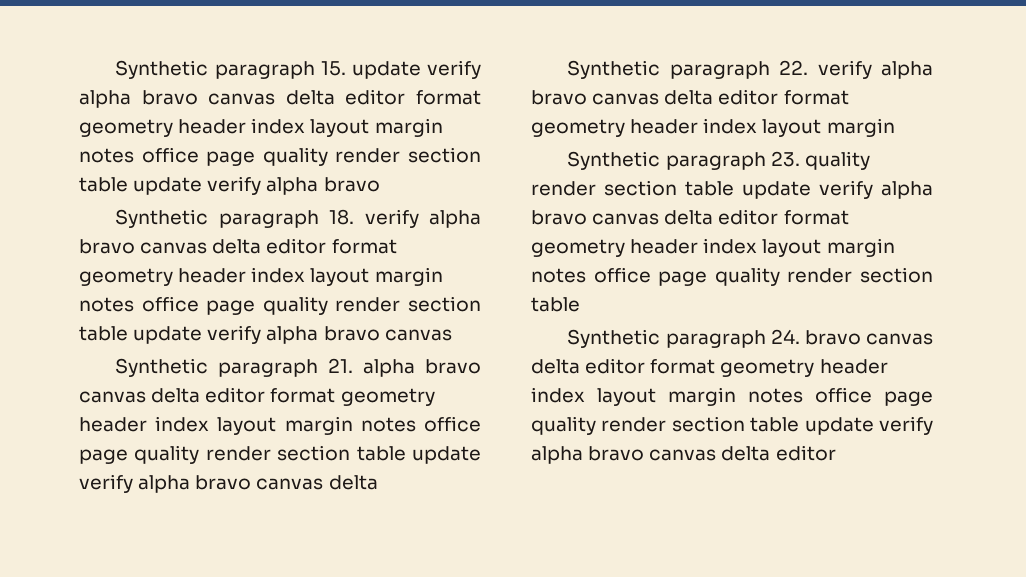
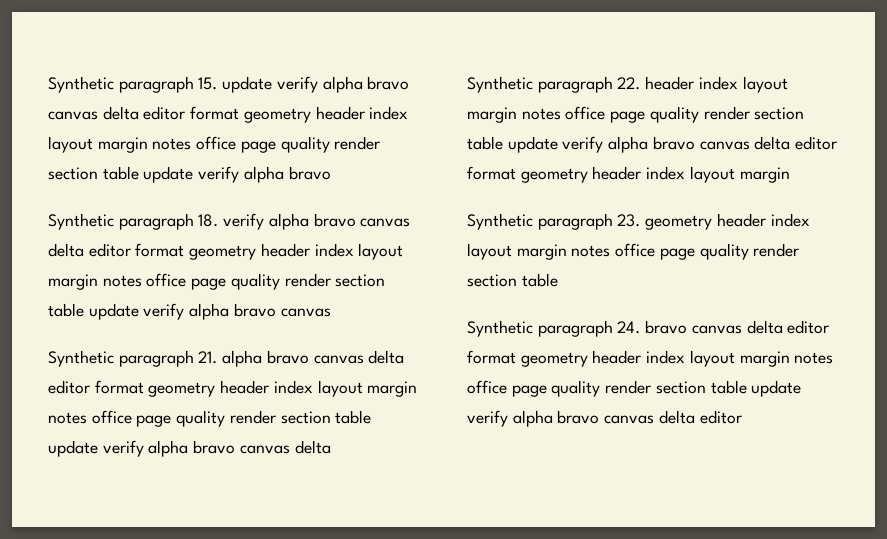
(809, 67) none -> [645,76,788,93] [467,106,805,123] [467,136,558,153] header index layout margin notes office page quality render section table update
[804,151,870,170] [531,180,933,199] [531,209,849,225] quality render section table update verify alpha bravo canvas delta editor format -> (641, 220) none

